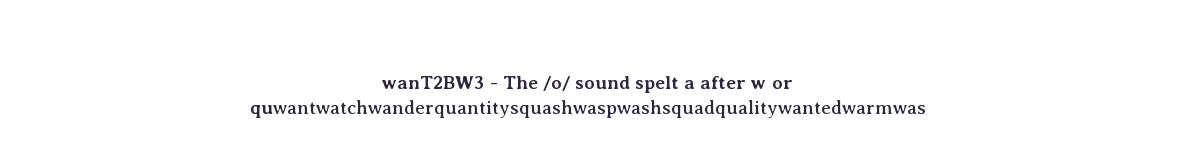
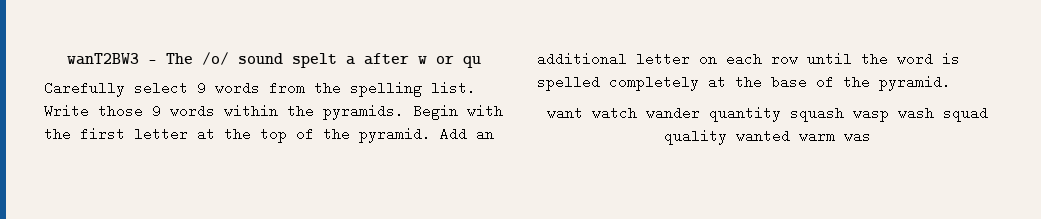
[249,100,926,118] quwantwatchwanderquantitysquashwaspwashsquadqualitywantedwarmwas -> [463,56,481,68] [44,81,476,97] [44,104,503,120] [44,127,494,143] [537,52,960,66] [537,75,951,91] [546,106,988,122] [663,129,871,145] qu // Carefully select 9 words from the spelling list. Write those 9 words within the pyramids. Begin with the first letter at the top of the pyramid. Add an additional letter on each row until the word is spelled completely at the base of the pyramid. // want watch wander quantity squash wasp wash squad quality wanted warm was

